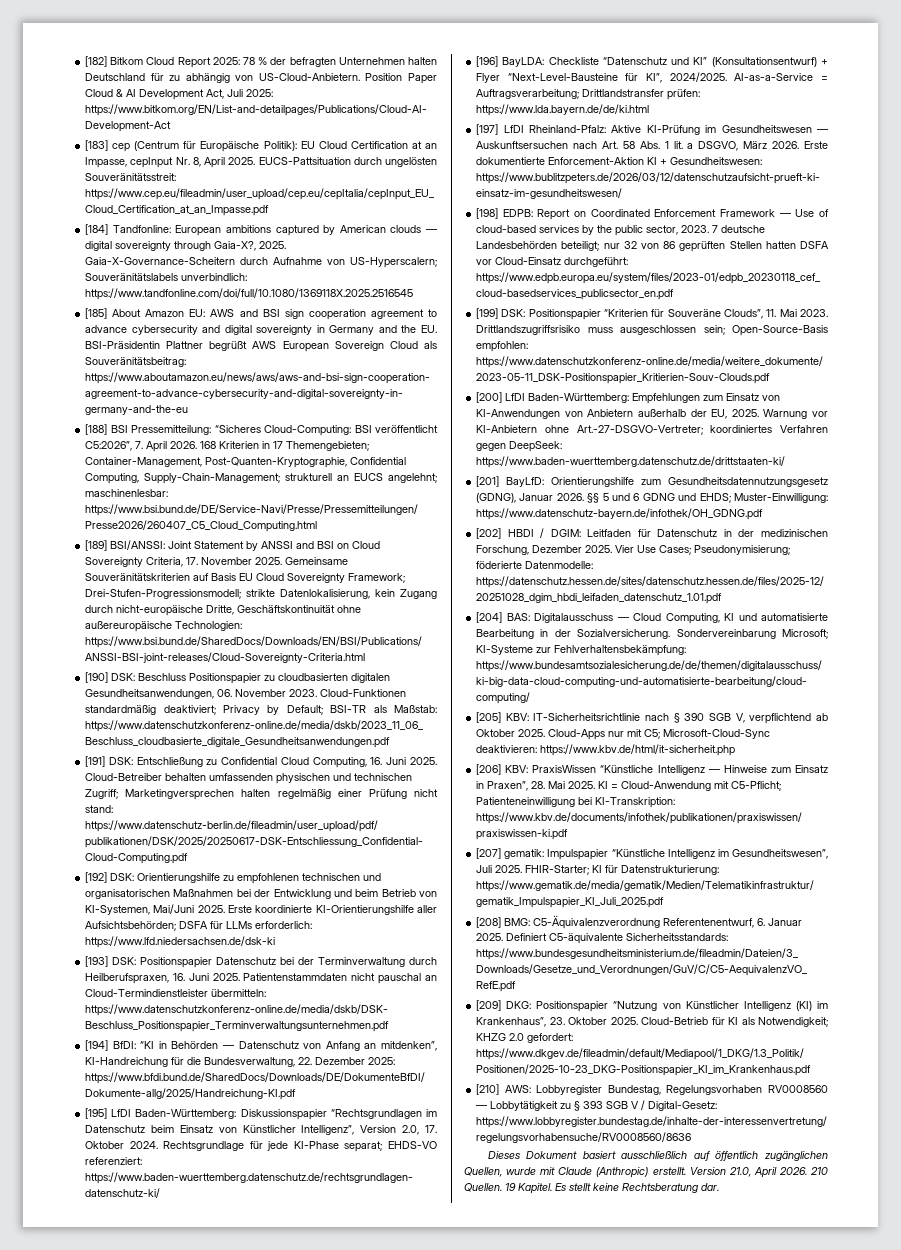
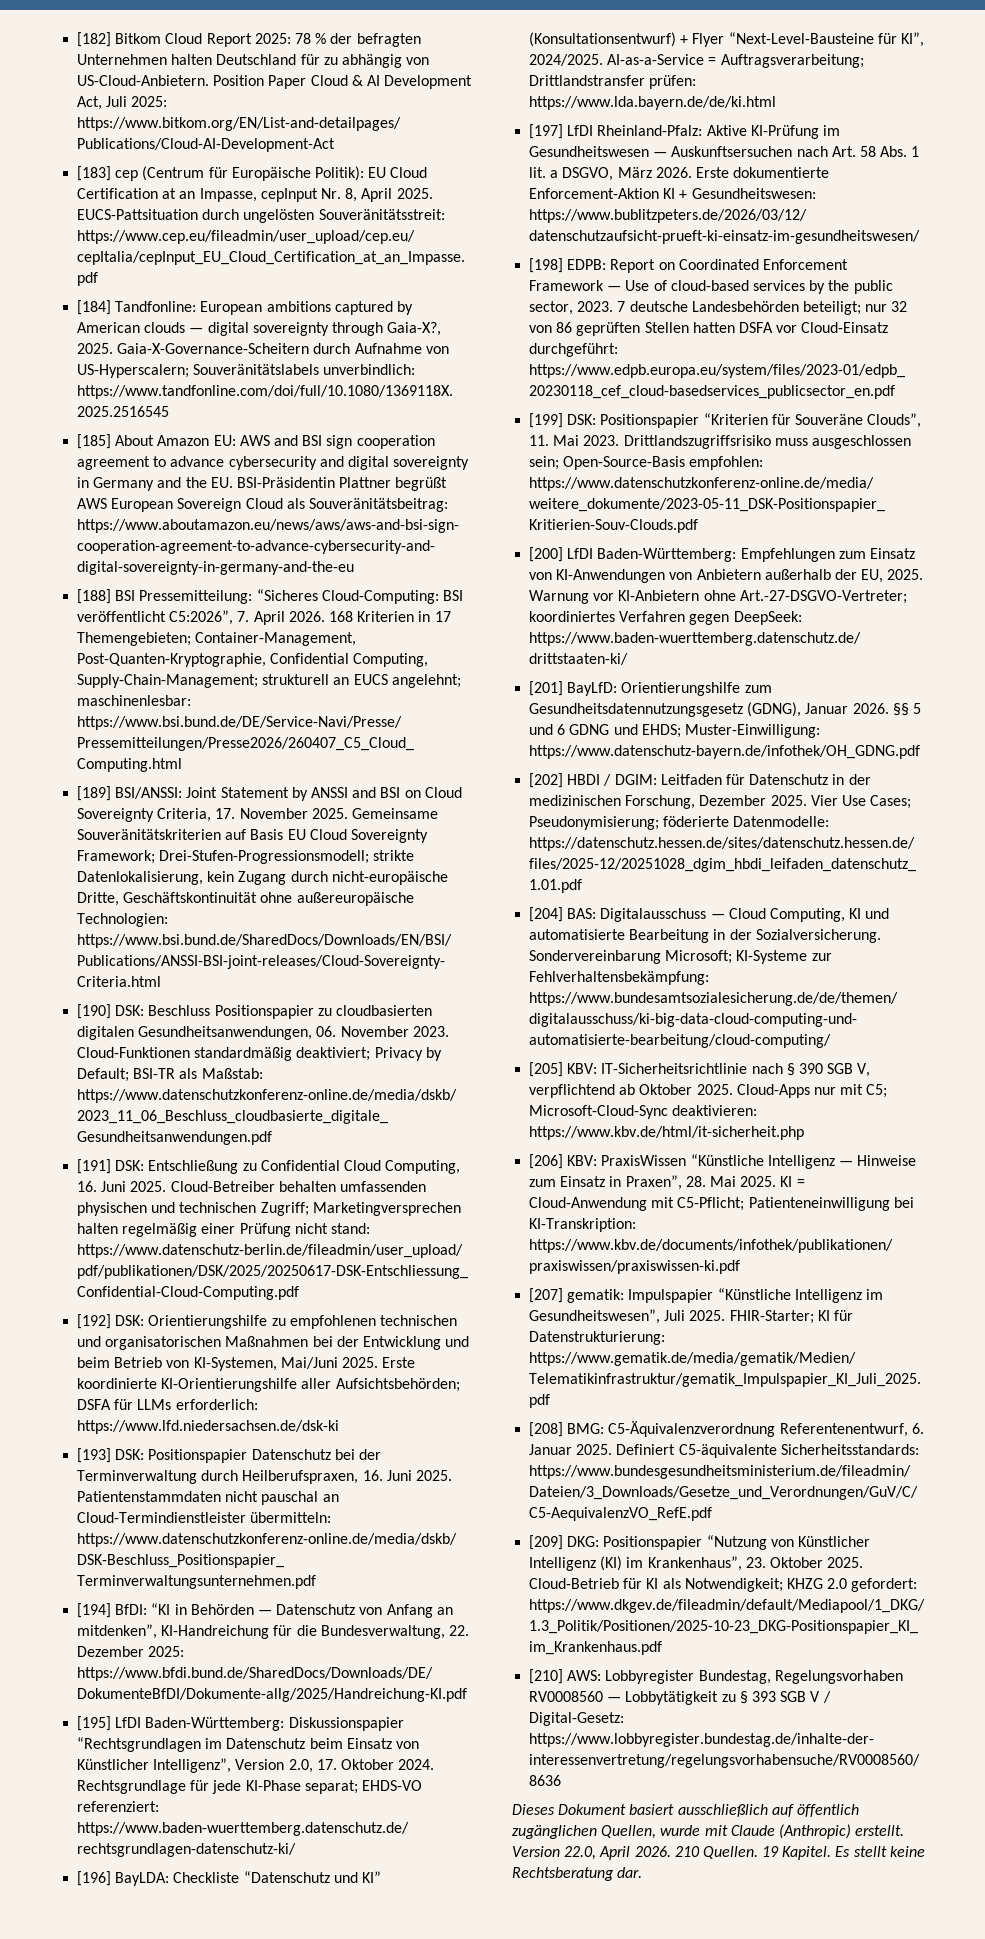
[728,1167,751,1177] 21.0, -> [564,1846,597,1860] 22.0,

